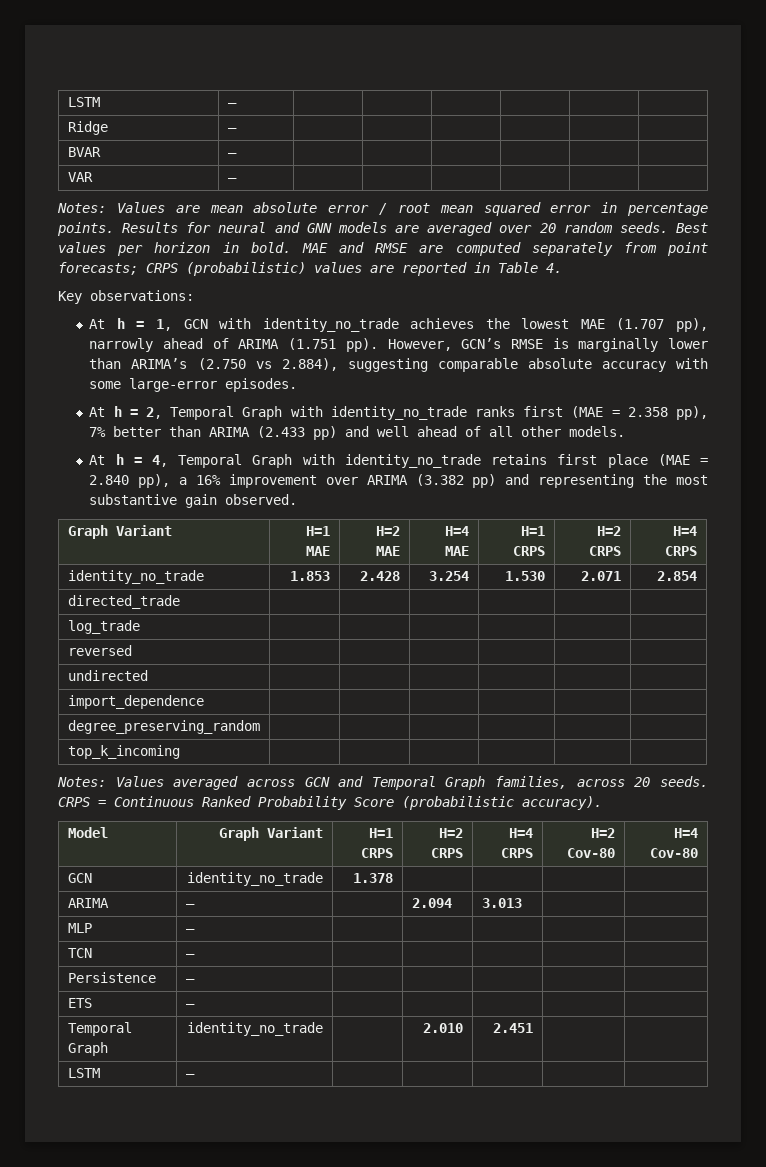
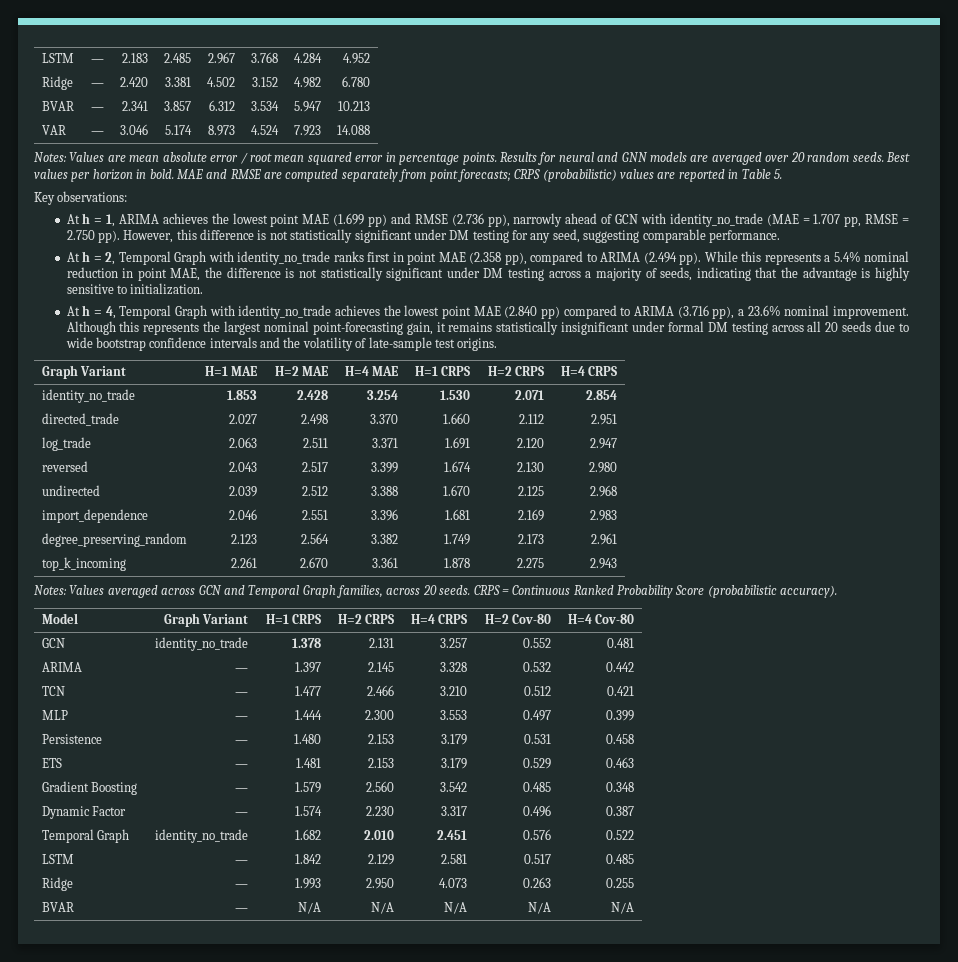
[67,97,100,107] [227,103,237,107] [67,121,108,135] [227,128,237,132] [67,147,101,157] [227,153,237,157] [67,172,93,182] [227,178,237,182] LSTM | — | | | | | | // Ridge | — | | | | | | // BVAR | — | | | | | | // VAR | — | | | | | | -> [41,53,74,63] [91,59,105,63] [122,53,149,63] [164,53,192,63] [208,52,236,64] [251,52,279,63] [294,53,323,63] [343,53,371,64] [41,76,73,90] [91,83,105,87] [120,77,149,87] [165,77,192,87] [207,77,236,87] [252,77,279,87] [294,77,322,88] [342,76,371,87] [41,101,74,111] [91,107,105,111] [122,101,149,111] [164,101,192,111] [209,100,236,111] [251,101,280,111] [294,101,322,112] [338,101,371,111] [41,125,66,135] [91,131,105,135] [120,124,149,135] [165,125,193,135] [208,125,236,136] [251,125,280,135] [294,125,322,136] [337,125,371,135] LSTM | — | 2.183 | 2.485 | 2.967 | 3.768 | 4.284 | 4.952 // Ridge | — | 2.420 | 3.381 | 4.502 | 3.152 | 4.982 | 6.780 // BVAR | — | 2.341 | 3.857 | 6.312 | 3.534 | 5.947 | 10.213 // VAR | — | 3.046 | 5.174 | 8.973 | 4.524 | 7.923 | 14.088
[546,263,562,273] 4. -> [773,169,782,179] 5.
[183,318,708,332] [89,338,708,352] [89,358,709,372] [89,378,298,392] GCN with identity_no_trade achieves the lowest MAE (1.707 pp), narrowly ahead of ARIMA (1.751 pp). However, GCN’s RMSE is marginally lower than ARIMA’s (2.750 vs 2.884), suggesting comparable absolute accuracy with some large-error episodes. -> [118,213,909,227] [66,229,780,243] ARIMA achieves the lowest point MAE (1.699 pp) and RMSE (2.736 pp), narrowly ahead of GCN with identity_no_trade (MAE = 1.707 pp, RMSE = 2.750 pp). However, this difference is not statistically significant under DM testing for any seed, suggesting comparable performance.
[571,406,708,420] [89,426,626,440] (MAE = 2.358 pp), 7% better than ARIMA (2.433 pp) and well ahead of all other models. -> [392,251,910,265] [66,267,911,281] [66,283,204,295] in point MAE (2.358 pp), compared to ARIMA (2.494 pp). While this represents a 5.4% nominal reduction in point MAE, the difference is not statistically significant under DM testing across a majority of seeds, indicating that the advantage is highly sensitive to initialization.
[491,454,708,468] [89,474,708,488] [89,494,298,508] retains first place (MAE = 2.840 pp), a 16% improvement over ARIMA (3.382 pp) and representing the most substantive gain observed. -> [334,305,909,319] [66,321,910,335] [65,337,498,351] achieves the lowest point MAE (2.840 pp) compared to ARIMA (3.716 pp), a 23.6% nominal improvement. Although this represents the largest nominal point-forecasting gain, it remains statistically insignificant under formal DM testing across all 20 seeds due to wide bootstrap confidence intervals and the volatility of late-sample test origins.
[67,620,140,634] [67,645,132,656] [67,670,148,681] [67,695,204,709] [67,720,260,734] [67,745,180,759] | | | | | // log_trade | | | | | | // reversed | | | | | | // undirected | | | | | | // import_dependence | | | | | | // degree_preserving_random | | | | | | // top_k_incoming | | | | | | -> [229,414,258,424] [301,414,329,425] [370,414,399,424] [443,413,471,424] [519,414,545,424] [591,414,618,425] [41,437,91,451] [229,437,258,448] [303,438,329,448] [372,438,399,448] [445,437,471,449] [517,438,545,448] [590,438,618,449] [41,461,88,472] [229,462,258,472] [302,462,329,472] [371,462,399,473] [444,461,472,472] [517,462,545,472] [589,462,618,473] [41,485,100,496] [229,486,258,497] [302,486,329,496] [371,486,399,496] [443,485,471,496] [518,486,545,496] [590,485,618,497] [41,509,148,523] [229,509,258,520] [302,510,329,520] [371,509,399,521] [445,509,471,520] [518,509,545,521] [590,510,618,521] [41,533,187,547] [231,534,258,544] [301,533,330,544] [371,534,399,544] [444,534,471,545] [518,534,545,544] [591,533,618,545] [41,557,126,571] [231,557,258,568] [300,557,329,568] [372,557,399,568] [444,558,471,568] [517,558,545,568] [590,558,618,569] 2.027 | 2.498 | 3.370 | 1.660 | 2.112 | 2.951 // log_trade | 2.063 | 2.511 | 3.371 | 1.691 | 2.120 | 2.947 // reversed | 2.043 | 2.517 | 3.399 | 1.674 | 2.130 | 2.980 // undirected | 2.039 | 2.512 | 3.388 | 1.670 | 2.125 | 2.968 // import_dependence | 2.046 | 2.551 | 3.396 | 1.681 | 2.169 | 2.983 // degree_preserving_random | 2.123 | 2.564 | 3.382 | 1.749 | 2.173 | 2.961 // top_k_incoming | 2.261 | 2.670 | 3.361 | 1.878 | 2.275 | 2.943
[67,898,109,908] [185,904,195,908] [411,898,452,908] [481,898,522,908] [67,923,92,933] [185,929,195,933] [67,948,92,958] [185,954,195,958] [67,972,156,983] [185,979,195,983] [67,998,92,1008] [185,1004,195,1008] | | | // ARIMA | — | | 2.094 | 3.013 | | // MLP | — | | | | | // TCN | — | | | | | // Persistence | — | | | | | // ETS | — | | | | | -> [369,638,395,648] [440,638,468,648] [523,638,552,648] [607,638,635,648] [41,662,82,672] [235,668,249,672] [295,662,322,673] [368,662,395,672] [440,662,468,672] [523,662,552,672] [606,662,635,672] [41,686,65,696] [235,692,249,696] [295,686,322,696] [367,685,395,696] [440,686,468,696] [524,686,552,696] [607,686,635,696] [41,710,68,720] [235,716,249,720] [295,710,323,720] [365,710,395,720] [440,710,468,720] [523,710,552,721] [606,710,635,721] [41,734,102,744] [235,740,249,744] [294,734,322,744] [368,734,395,744] [441,734,468,745] [524,734,552,744] [606,734,635,744] [41,758,62,768] [235,764,249,768] [296,758,322,768] [368,758,395,768] [441,758,468,769] [523,758,552,769] [606,757,635,768] [41,781,137,795] [235,788,249,792] [295,782,322,793] [366,781,395,792] [440,782,468,792] [523,782,552,792] [606,782,635,792] [41,806,126,819] [235,812,249,816] [295,806,323,816] [366,806,395,816] [441,806,468,816] [523,805,552,817] [606,806,635,816] 2.131 | 3.257 | 0.552 | 0.481 // ARIMA | — | 1.397 | 2.145 | 3.328 | 0.532 | 0.442 // TCN | — | 1.477 | 2.466 | 3.210 | 0.512 | 0.421 // MLP | — | 1.444 | 2.300 | 3.553 | 0.497 | 0.399 // Persistence | — | 1.480 | 2.153 | 3.179 | 0.531 | 0.458 // ETS | — | 1.481 | 2.153 | 3.179 | 0.529 | 0.463 // Gradient Boosting | — | 1.579 | 2.560 | 3.542 | 0.485 | 0.348 // Dynamic Factor | — | 1.574 | 2.230 | 3.317 | 0.496 | 0.387
(324, 1029) none -> [295,829,322,840] 1.682
[67,1068,100,1078] [185,1074,195,1078] | // LSTM | — | | | | | -> [523,829,552,840] [606,830,635,840] [41,854,74,864] [235,860,249,864] [295,854,322,864] [368,854,395,865] [441,854,468,864] [524,854,552,864] [606,854,635,864] [41,877,73,891] [235,884,249,888] [295,878,322,889] [366,878,395,889] [439,878,468,888] [523,877,552,888] [606,878,635,888] [41,902,74,912] [235,908,249,912] [298,902,322,914] [371,902,395,914] [444,902,468,914] [528,902,552,914] [611,902,635,914] 0.576 | 0.522 // LSTM | — | 1.842 | 2.129 | 2.581 | 0.517 | 0.485 // Ridge | — | 1.993 | 2.950 | 4.073 | 0.263 | 0.255 // BVAR | — | N/A | N/A | N/A | N/A | N/A

